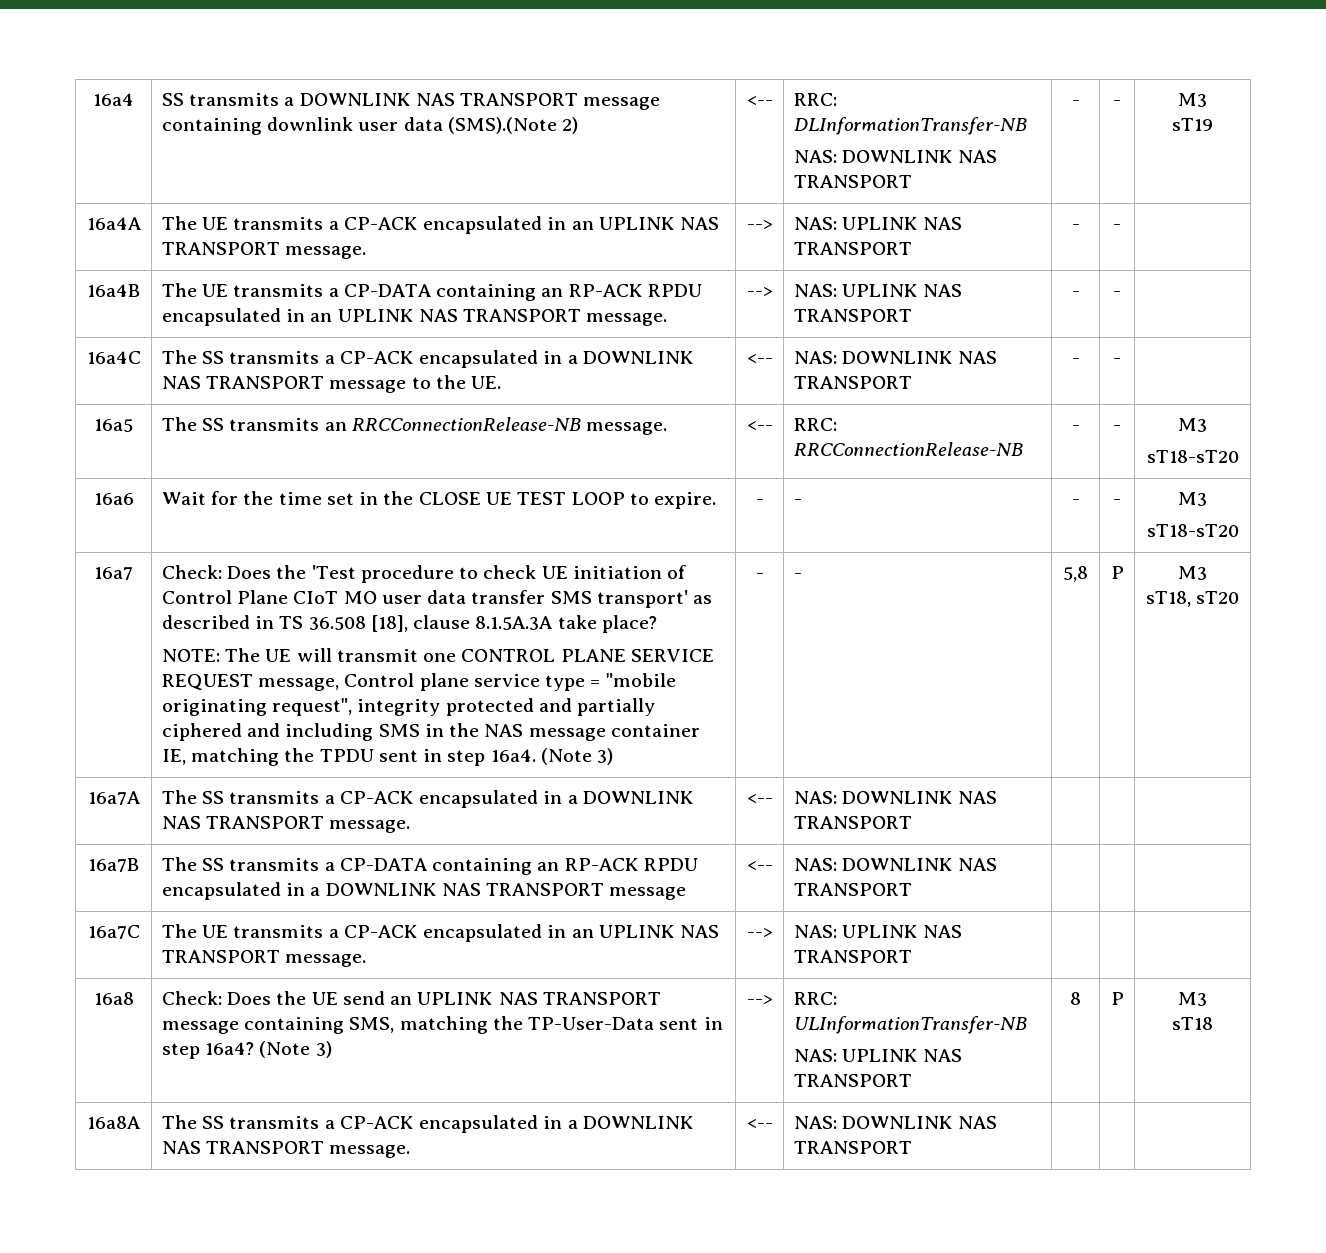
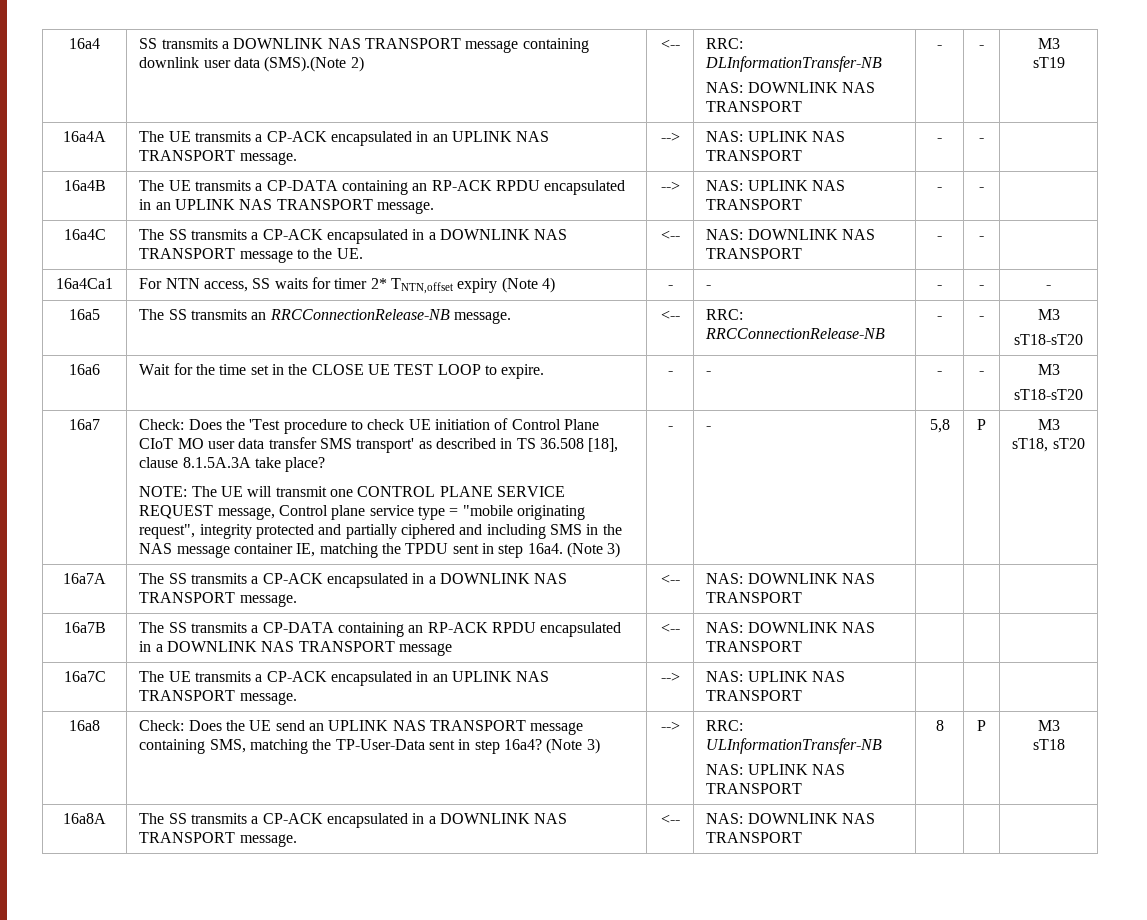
(1121, 361) none -> [56,278,113,289] [139,277,555,294] [667,285,673,289] [706,285,712,289] [937,285,942,289] [979,285,984,289] [1046,285,1051,289] // 16a4Ca1 | For NTN access, SS waits for timer 2* TNTN,offset expiry (Note 4) | - | - | - | - | -

